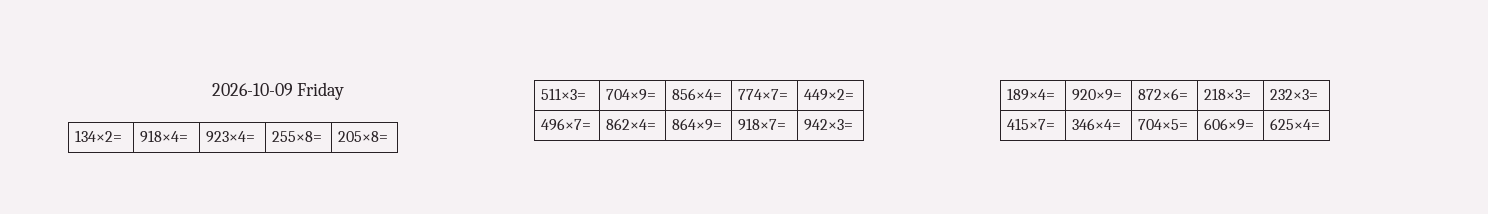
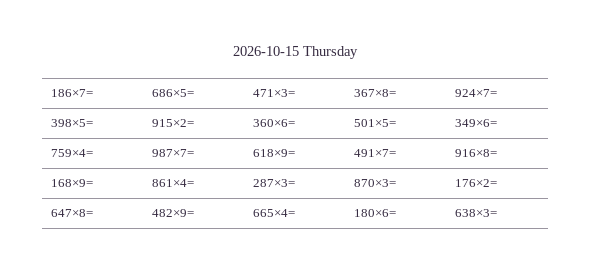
[211,82,345,100] [75,130,123,142] [140,130,189,143] [206,131,256,143] [272,131,323,142] [338,131,389,142] [541,88,587,100] [606,89,657,101] [672,88,723,100] [738,89,789,100] [804,89,855,101] [541,118,592,131] [606,118,657,130] [672,118,723,131] [738,118,787,131] [804,119,854,131] [1007,88,1056,101] [1072,89,1123,101] [1138,88,1189,100] [1204,88,1252,100] [1270,89,1319,100] [1007,118,1056,130] [1072,118,1122,130] [1138,119,1189,130] [1204,118,1255,131] [1270,118,1321,130] 2026-10-09 Friday // 134×2= | 918×4= | 923×4= | 255×8= | 205×8= // 511×3= | 704×9= | 856×4= | 774×7= | 449×2= // 496×7= | 862×4= | 864×9= | 918×7= | 942×3= // 189×4= | 920×9= | 872×6= | 218×3= | 232×3= // 415×7= | 346×4= | 704×5= | 606×9= | 625×4= -> [233,46,358,59] [51,89,94,97] [152,89,195,97] [253,89,296,97] [354,89,397,97] [455,89,498,97] [51,119,94,127] [152,119,195,127] [253,119,296,127] [354,119,397,127] [455,119,498,127] [51,149,94,157] [152,149,195,157] [253,149,296,157] [354,149,397,157] [455,149,498,157] [51,179,94,187] [152,179,195,187] [253,179,296,187] [354,179,397,187] [455,179,498,187] [51,209,94,217] [152,209,195,217] [253,209,296,217] [354,209,397,217] [455,209,498,217] 2026-10-15 Thursday // 186×7= | 686×5= | 471×3= | 367×8= | 924×7= // 398×5= | 915×2= | 360×6= | 501×5= | 349×6= // 759×4= | 987×7= | 618×9= | 491×7= | 916×8= // 168×9= | 861×4= | 287×3= | 870×3= | 176×2= // 647×8= | 482×9= | 665×4= | 180×6= | 638×3=

